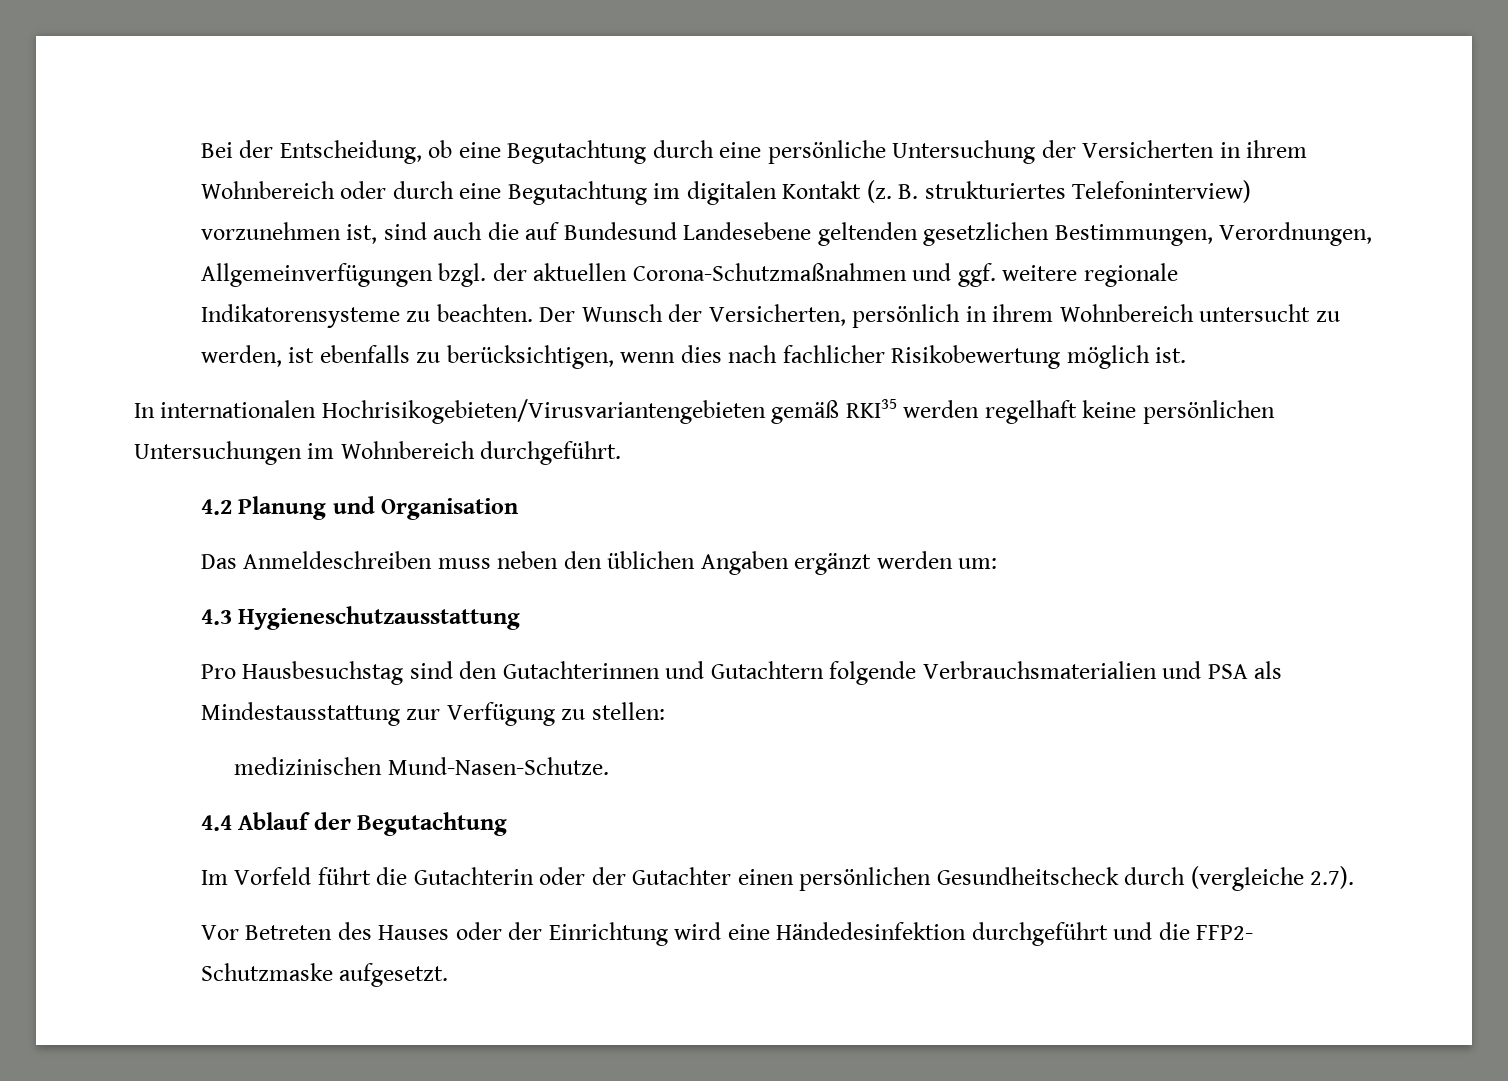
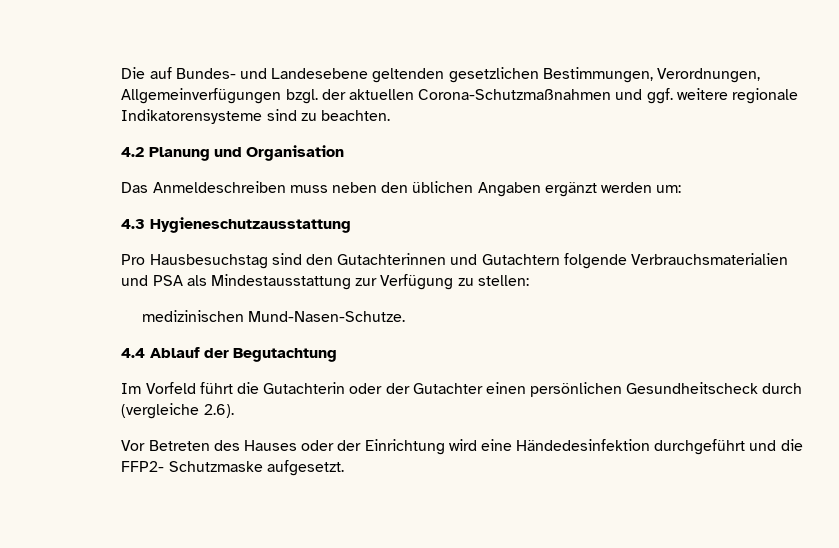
[200,140,1308,164] [200,180,1252,205] [200,222,677,244] Bei der Entscheidung, ob eine Begutachtung durch eine persönliche Untersuchung der Versicherten in ihrem Wohnbereich oder durch eine Begutachtung im digitalen Kontakt (z. B. strukturiertes Telefoninterview) vorzunehmen ist, sind auch die auf Bundesund -> [121,67,267,79] Die auf Bundes- und
(400, 316) none -> [266,109,297,121] sind
[539,304,1340,328] [200,345,1187,369] [134,399,1275,424] [134,441,622,465] Der Wunsch der Versicherten, persönlich in ihrem Wohnbereich untersucht zu werden, ist ebenfalls zu berücksichtigen, wenn dies nach fachlicher Risikobewertung möglich ist. // In internationalen Hochrisikogebieten/Virusvariantengebieten gemäß RKI35 werden regelhaft keine persönlichen Untersuchungen im Wohnbereich durchgeführt. -> (390, 115) none
[1310,866,1355,889] 2.7). -> [203,404,234,418] 2.6).

